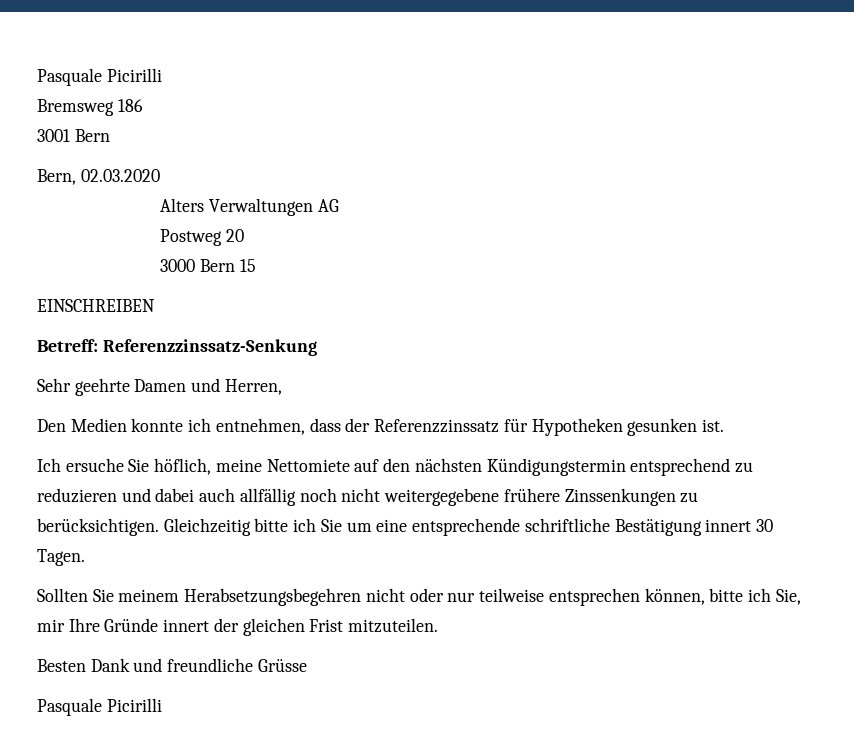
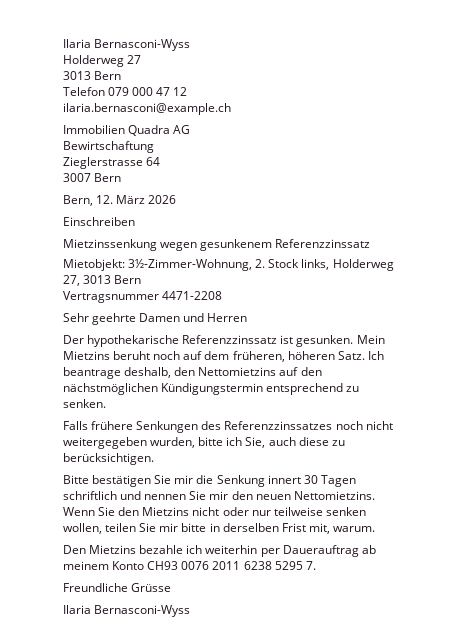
[37,68,162,86] [37,99,143,116] [37,129,110,142] [37,169,160,185] [160,198,339,216] [160,229,244,246] [160,259,256,272] [37,299,155,312] [37,339,317,356] [37,378,282,396] [37,418,724,436] [37,458,350,475] Pasquale Picirilli // Bremsweg 186 // 3001 Bern // Bern, 02.03.2020 // Alters Verwaltungen AG // Postweg 20 // 3000 Bern 15 // EINSCHREIBEN // Betreff: Referenzzinssatz-Senkung // Sehr geehrte Damen und Herren, // Den Medien konnte ich entnehmen, dass der Referenzzinssatz für Hypotheken gesunken ist. // Ich ersuche Sie höflich, meine Nettomiete -> [63,39,191,51] [63,55,142,67] [63,71,122,80] [63,87,188,96] [63,103,231,115] [63,125,191,136] [63,141,154,153] [63,157,161,169] [63,173,122,182] [63,195,177,206] [63,217,135,226] [63,239,371,251] [63,259,394,271] [63,275,142,286] [63,291,223,303] [63,313,248,325] [63,335,385,347] [63,351,384,362] [63,367,277,379] Ilaria Bernasconi-Wyss // Holderweg 27 // 3013 Bern // Telefon 079 000 47 12 // ilaria.bernasconi@example.ch // Immobilien Quadra AG // Bewirtschaftung // Zieglerstrasse 64 // 3007 Bern // Bern, 12. März 2026 // Einschreiben // Mietzinssenkung wegen gesunkenem Referenzzinssatz // Mietobjekt: 3½-Zimmer-Wohnung, 2. Stock links, Holderweg 27, 3013 Bern // Vertragsnummer 4471-2208 // Sehr geehrte Damen und Herren // Der hypothekarische Referenzzinssatz ist gesunken. Mein Mietzins beruht noch auf dem früheren, höheren Satz. Ich beantrage deshalb, den Nettomietzins
[414,458,482,472] nächsten -> [63,383,158,395] nächstmöglichen
[37,488,699,506] [37,518,773,536] [37,549,85,566] [37,588,801,606] [37,618,439,636] [37,658,254,672] reduzieren und dabei auch allfällig noch nicht weitergegebene frühere Zinssenkungen zu berücksichtigen. Gleichzeitig bitte ich Sie um eine entsprechende schriftliche Bestätigung innert 30 Tagen. // Sollten Sie meinem Herabsetzungsbegehren nicht oder nur teilweise entsprechen können, bitte ich Sie, mir Ihre Gründe innert der gleichen Frist mitzuteilen. // Besten Dank und freundliche -> [63,399,106,408] [63,421,393,433] [63,437,345,449] [63,453,154,465] [63,475,356,487] [63,491,375,500] [63,507,366,516] [63,523,375,534] [63,545,376,557] [63,561,316,570] [63,583,128,592] senken. // Falls frühere Senkungen des Referenzzinssatzes noch nicht weitergegeben wurden, bitte ich Sie, auch diese zu berücksichtigen. // Bitte bestätigen Sie mir die Senkung innert 30 Tagen schriftlich und nennen Sie mir den neuen Nettomietzins. Wenn Sie den Mietzins nicht oder nur teilweise senken wollen, teilen Sie mir bitte in derselben Frist mit, warum. // Den Mietzins bezahle ich weiterhin per Dauerauftrag ab meinem Konto CH93 0076 2011 6238 5295 7. // Freundliche
[37,698,162,716] Pasquale Picirilli -> [63,605,191,617] Ilaria Bernasconi-Wyss

